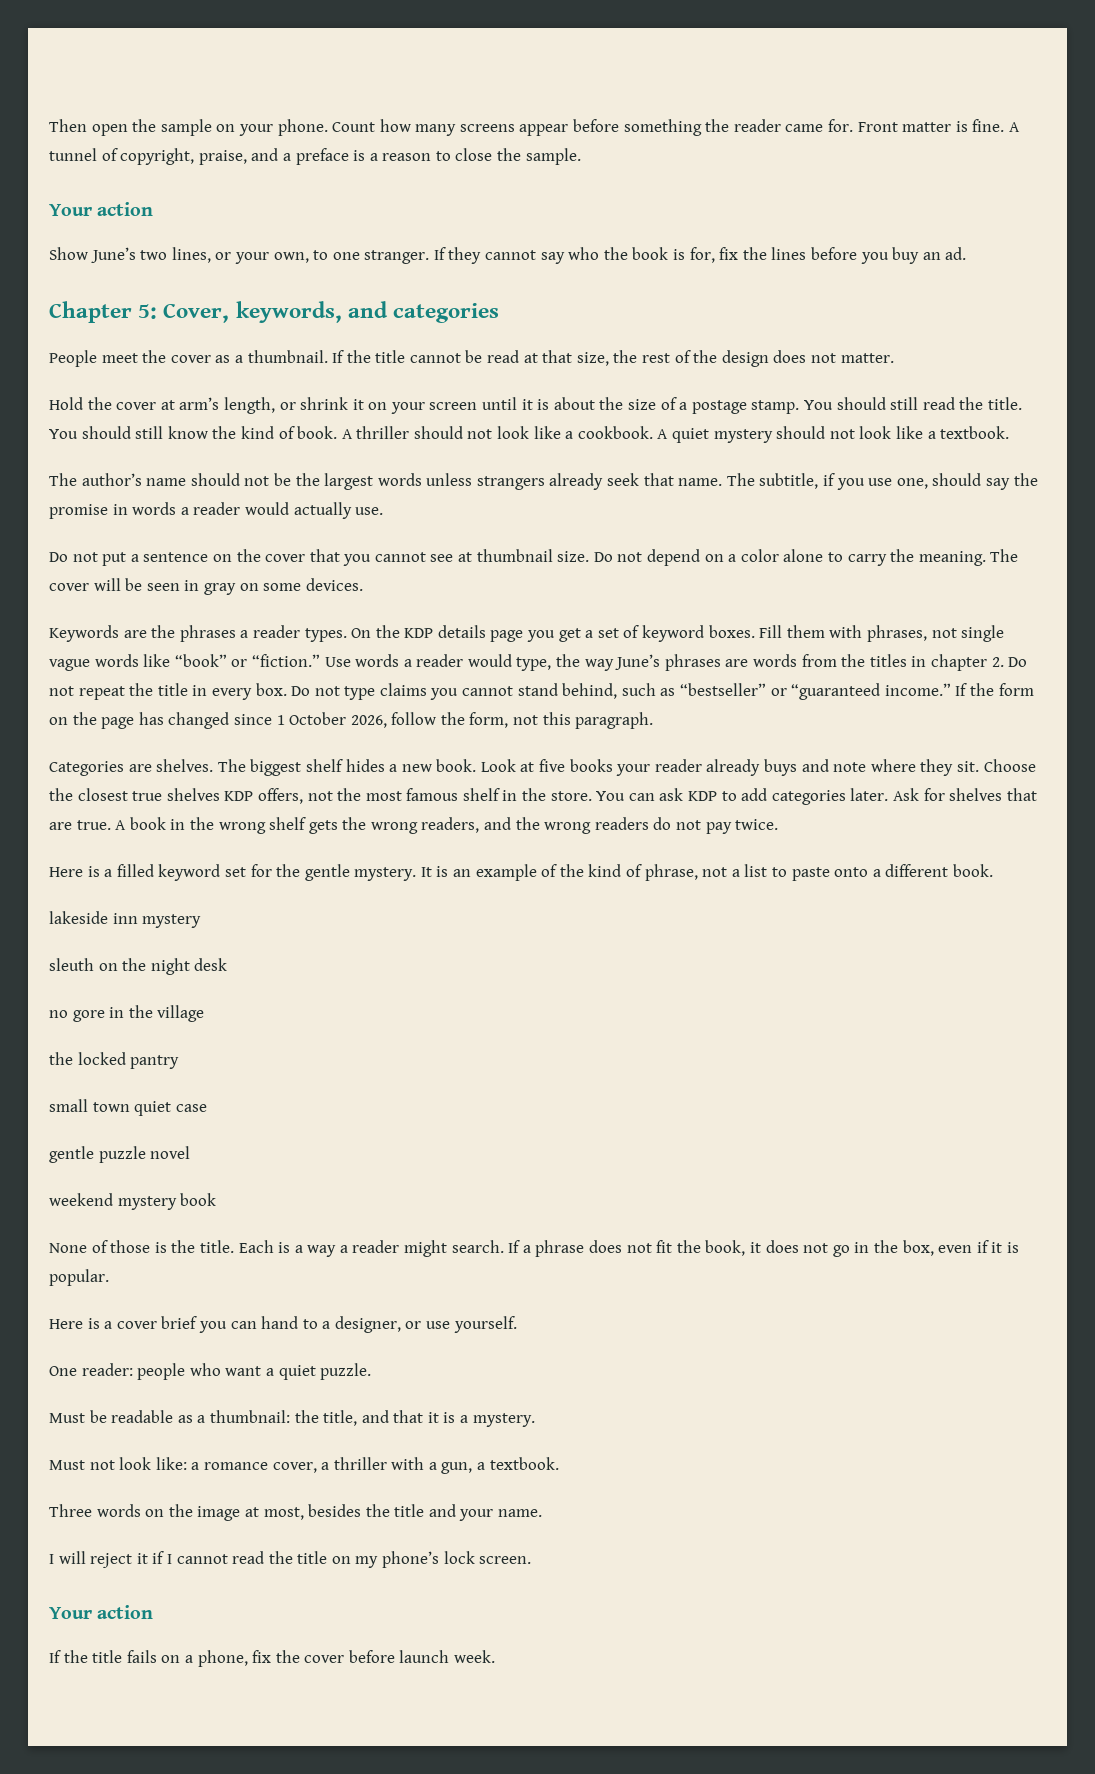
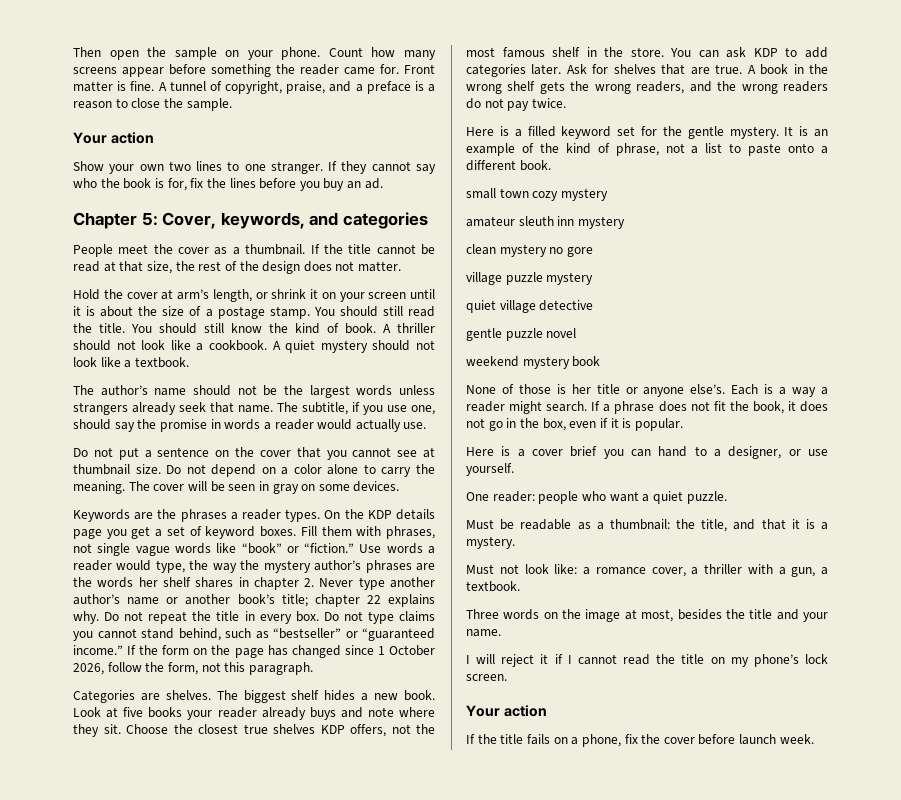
[90,247,309,264] June’s two lines, or your own, -> [109,161,223,174] your own two lines
[615,654,1004,671] June’s phrases are words from the titles in chapter 2. -> [240,560,436,573] [73,577,436,590] [73,594,435,607] [73,611,99,624] the mystery author’s phrases are the words her shelf shares in chapter 2. Never type another author’s name or another book’s title; chapter 22 explains why.
[49,911,202,928] [49,958,228,975] lakeside inn mystery // sleuth on the night desk // -> [466,188,608,201] [466,216,625,229] [466,244,547,257] small town cozy mystery // amateur sleuth inn mystery // clean mystery
[109,1005,205,1022] [49,1052,180,1069] [49,1099,207,1116] in the village // the locked pantry // small town quiet case -> [466,272,594,285] [466,300,594,313] // village puzzle mystery // quiet village detective
[171,1240,234,1253] the title. -> [571,384,726,397] her title or anyone else’s.

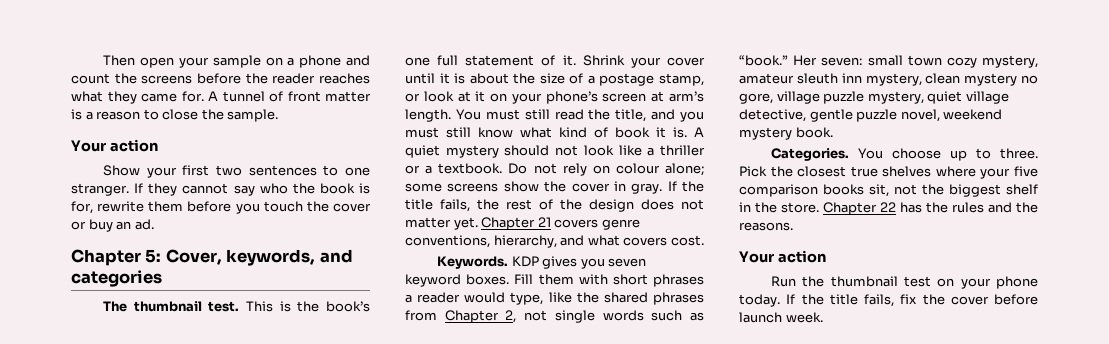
[147,47,167,57] the -> [178,57,209,68] your
[247,47,436,60] [73,64,435,77] [73,81,411,94] your phone. Count how many screens appear before something the reader came for. Front matter is fine. A tunnel of copyright, praise, and a preface -> [287,55,370,68] [71,73,370,84] [71,91,371,104] a phone and count the screens before the reader reaches what they came for. A tunnel of front matter
[139,161,223,171] own two lines -> [182,165,317,176] first two sentences
[190,178,320,191] fix the lines before you -> [97,201,371,214] [71,221,86,230] rewrite them before you touch the cover or
[73,244,436,257] [73,261,402,274] [73,289,407,302] People meet the cover as a thumbnail. If the title cannot be read at that size, the rest of the design does not matter. // Hold the cover at arm’s length, or shrink it on your screen -> [103,301,370,312] [405,55,705,68] The thumbnail test. This is the book’s one full statement of it. Shrink your cover
[269,306,435,319] [73,323,197,334] stamp. You should still read the title. You should -> [659,73,705,86] [405,91,704,104] [405,109,704,122] [405,127,439,138] stamp, or look at it on your phone’s screen at arm’s length. You must still read the title, and you must
[269,323,435,334] [73,340,267,351] the kind of book. A thriller should not look like a cookbook. -> [520,127,687,138] what kind of book it is.
[134,357,189,368] [73,385,435,398] [73,402,435,415] [73,419,427,432] [73,447,435,460] [73,464,435,477] [73,481,400,494] [73,509,435,522] [73,526,202,539] textbook. // The author’s name should not be the largest words unless strangers already seek that name. The subtitle, if you use one, should say the promise in words a reader would actually use. // Do not put a sentence on the cover that you cannot see at thumbnail size. Do not depend on a color alone to carry the meaning. The cover will be seen in gray on some devices. // Keywords are the phrases a reader types. On the KDP details page you get a set of -> [660,145,705,156] [405,163,704,176] [405,181,704,194] [405,199,704,212] [405,217,640,230] [405,235,704,248] [437,256,647,269] thriller or a textbook. Do not rely on colour alone; some screens show the cover in gray. If the title fails, the rest of the design does not matter yet. Chapter 21 covers genre conventions, hierarchy, and what covers cost. // Keywords. KDP gives you seven
[386,526,435,539] [73,543,435,556] [73,560,436,573] [73,577,436,590] [73,594,435,607] [73,611,435,624] [73,628,435,641] [73,645,435,658] [73,662,313,675] [73,690,436,703] [73,707,436,720] [73,724,435,737] [466,47,828,58] [466,64,828,77] [466,81,828,94] [466,98,566,111] [466,126,828,139] [466,143,828,156] [466,160,551,171] [466,188,608,201] [466,216,625,229] [466,244,593,257] [466,272,594,285] [466,300,594,313] [466,328,577,341] [466,356,601,369] [466,384,828,397] [466,401,828,414] [466,418,683,431] [466,446,828,459] [466,463,514,476] [466,491,727,504] [466,519,828,532] [466,536,515,549] [466,564,828,577] [466,581,520,592] [466,609,828,622] [466,629,501,637] [466,654,828,667] [466,674,507,681] [466,705,547,717] [466,734,621,747] phrases, not single vague words like “book” or “fiction.” Use words a reader would type, the way the mystery author’s phrases are the words her shelf shares in chapter 2. Never type another author’s name or another book’s title; chapter 22 explains why. Do not repeat the title in every box. Do not type claims you cannot stand behind, such as “bestseller” or “guaranteed income.” If the form on the page has changed since 1 October 2026, follow the form, not this paragraph. // Categories are shelves. The biggest shelf hides a new book. Look at five books your reader already buys and note where they sit. Choose the closest true shelves KDP offers, not the most famous shelf in the store. You can ask KDP to add categories later. Ask for shelves that are true. A book in the wrong shelf gets the wrong readers, and the wrong readers do not pay twice. // Here is a filled keyword set for the gentle mystery. It is an example of the kind of phrase, not a list to paste onto a different book. // small town cozy mystery // amateur sleuth inn mystery // clean mystery no gore // village puzzle mystery // quiet village detective // gentle puzzle novel // weekend mystery book // None of those is her title or anyone else’s. Each is a way a reader might search. If a phrase does not fit the book, it does not go in the box, even if it is popular. // Here is a cover brief you can hand to a designer, or use yourself. // One reader: people who want a quiet puzzle. // Must be readable as a thumbnail: the title, and that it is a mystery. // Must not look like: a romance cover, a thriller with a gun, a textbook. // Three words on the image at most, besides the title and your name. // I will reject it if I cannot read the title on my phone’s lock screen. // Your action // If the title fails on a phone, -> [612,274,704,287] [405,292,704,305] [405,310,704,323] [739,55,1038,68] [739,73,1038,86] [739,91,1009,104] [739,109,1003,122] [739,127,833,140] [771,148,1038,161] [739,166,1038,179] [739,184,1038,197] [739,202,1038,215] [739,222,793,231] [739,250,826,263] [771,276,1038,289] [739,294,894,307] short phrases a reader would type, like the shared phrases from Chapter 2, not single words such as “book.” Her seven: small town cozy mystery, amateur sleuth inn mystery, clean mystery no gore, village puzzle mystery, quiet village detective, gentle puzzle novel, weekend mystery book. // Categories. You choose up to three. Pick the closest true shelves where your five comparison books sit, not the biggest shelf in the store. Chapter 22 has the rules and the reasons. // Your action // Run the thumbnail test on your phone today. If the title fails,

